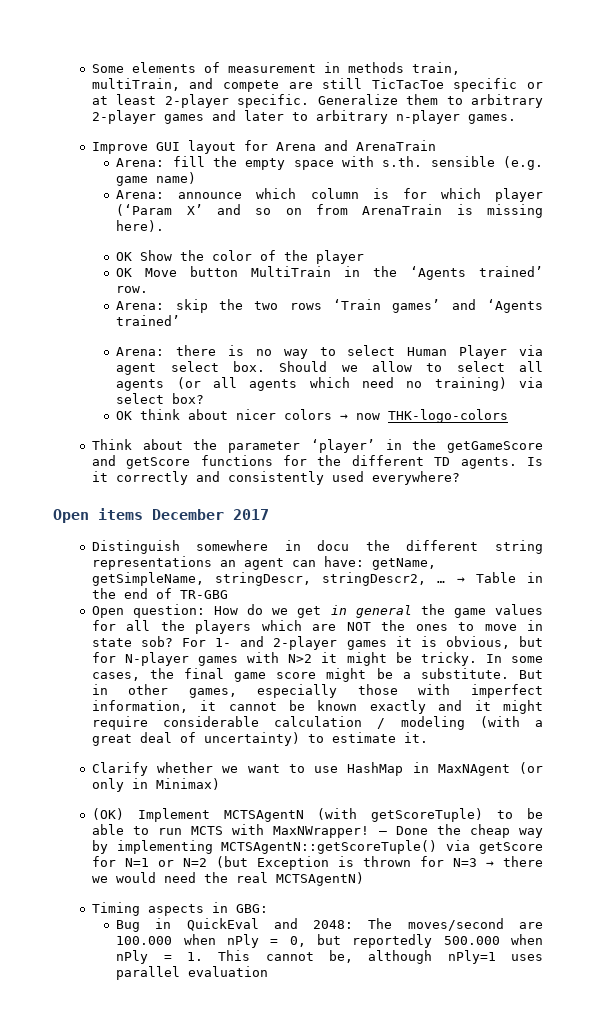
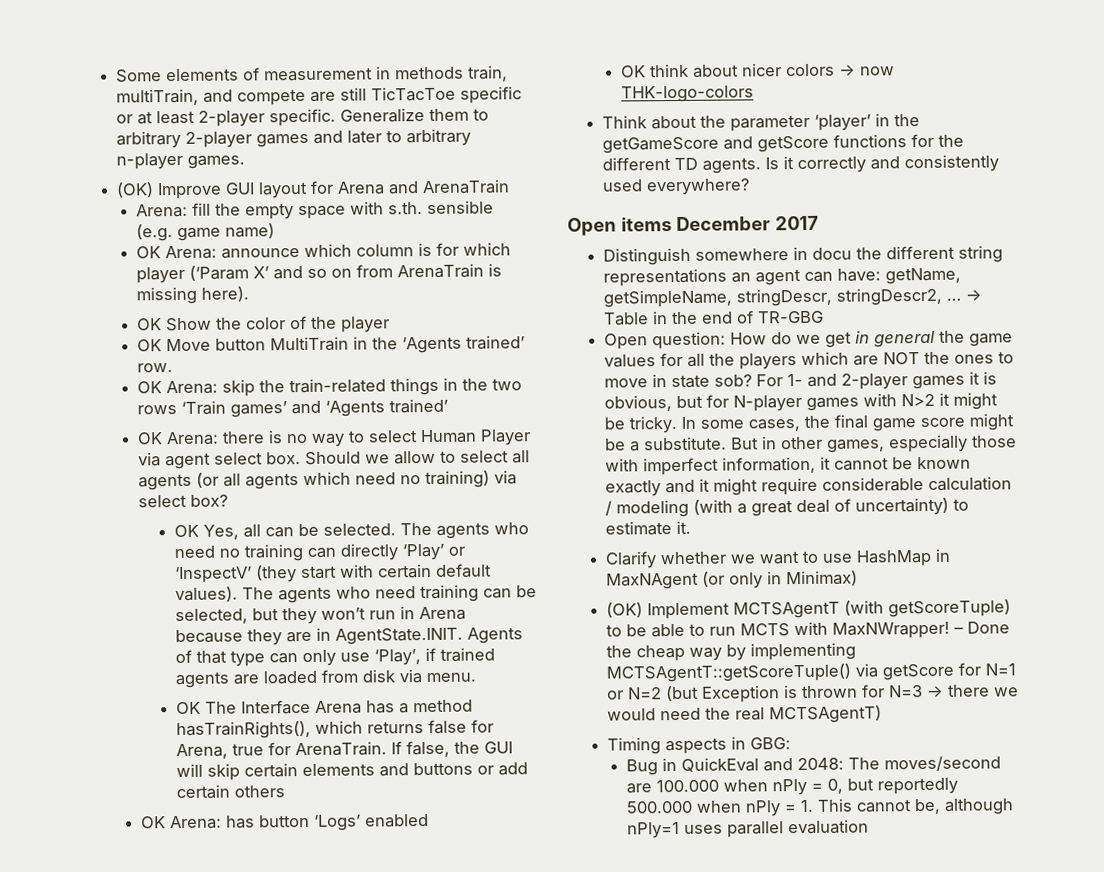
(516, 119) none -> [116,182,155,198] (OK)
(197, 178) none -> [135,246,161,259] OK
(149, 289) none -> [136,381,162,394] OK
(243, 304) none -> [288,377,488,396] train-related things in the
(181, 320) none -> [136,432,163,445] OK
(205, 398) none -> [173,522,529,540] [173,543,465,562] [174,563,492,584] [174,584,537,604] [174,606,466,625] [174,627,523,646] [174,647,495,667] [174,669,476,689] [175,699,473,715] [175,719,494,740] [175,740,513,760] [175,762,528,781] [175,784,285,800] [140,814,429,831] // OK Yes, all can be selected. The agents who need no training can directly ‘Play’ or ‘InspectV’ (they start with certain default values). The agents who need training can be selected, but they won’t run in Arena because they are in AgentState.INIT. Agents of that type can only use ‘Play’, if trained agents are loaded from disk via menu. // OK The Interface Arena has a method hasTrainRights(), which returns false for Arena, true for ArenaTrain. If false, the GUI will skip certain elements and buttons or add certain others // OK Arena: has button ‘Logs’ enabled
[223,810,304,822] MCTSAgentN -> [733,601,841,619] MCTSAgentT
[221,840,438,854] MCTSAgentN::getScoreTuple() -> [606,663,852,683] MCTSAgentT::getScoreTuple()
[275,872,364,886] MCTSAgentN) -> [769,705,883,724] MCTSAgentT)

